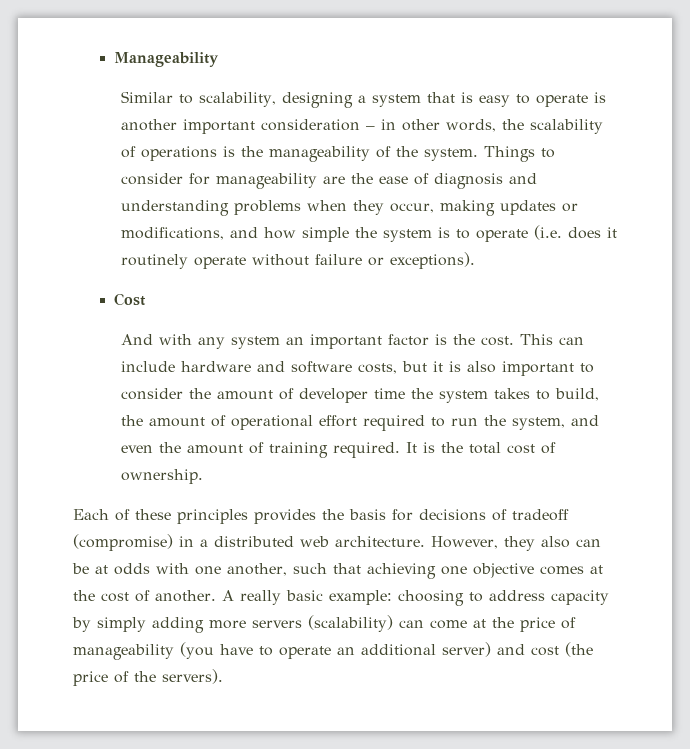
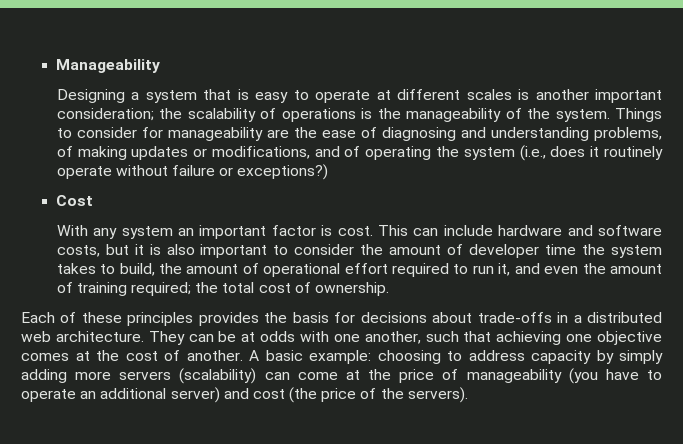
[120,91,353,108] Similar to scalability, designing -> [56,89,125,103] Designing
[593,92,606,103] [120,119,496,134] is another important consideration – in other words, -> [376,89,663,103] [56,108,154,121] at different scales is another important consideration;
[433,173,503,189] diagnosis -> [381,127,456,141] diagnosing
[233,200,434,215] problems when they occur, -> [594,127,662,141] [56,146,73,157] problems, of
[263,225,562,242] how simple the system is to operate (i.e. -> [344,145,546,161] of operating the system (i.e.,
[389,252,475,269] exceptions). -> [237,164,329,180] exceptions?)
[120,334,192,345] And with -> [56,225,88,236] With
[452,334,475,345] the -> (333, 230) none
[483,415,565,430] the system, -> [498,263,511,276] it,
[332,442,435,458] required. It is -> [131,282,192,296] required;
[492,509,569,521] [73,534,173,551] of tradeoff (compromise) -> [432,312,552,323] about trade-offs
[431,536,570,551] However, they also -> [148,331,185,345] They
[239,590,281,605] really -> (259, 355) none

